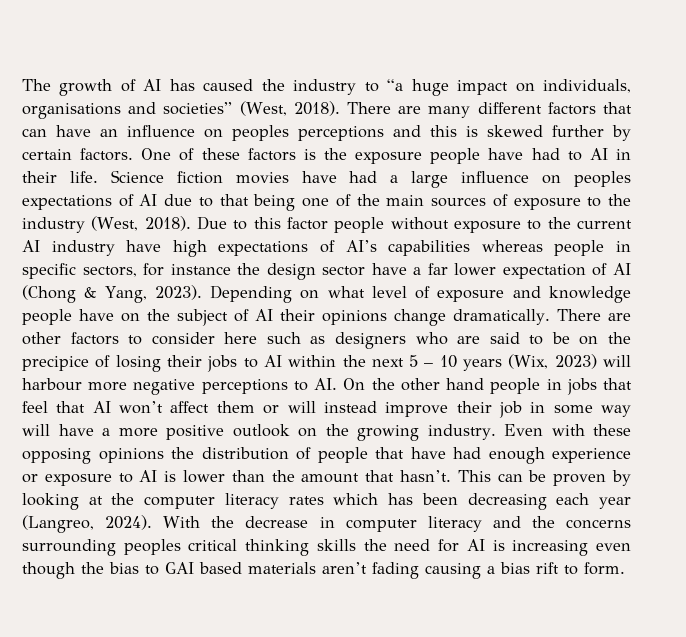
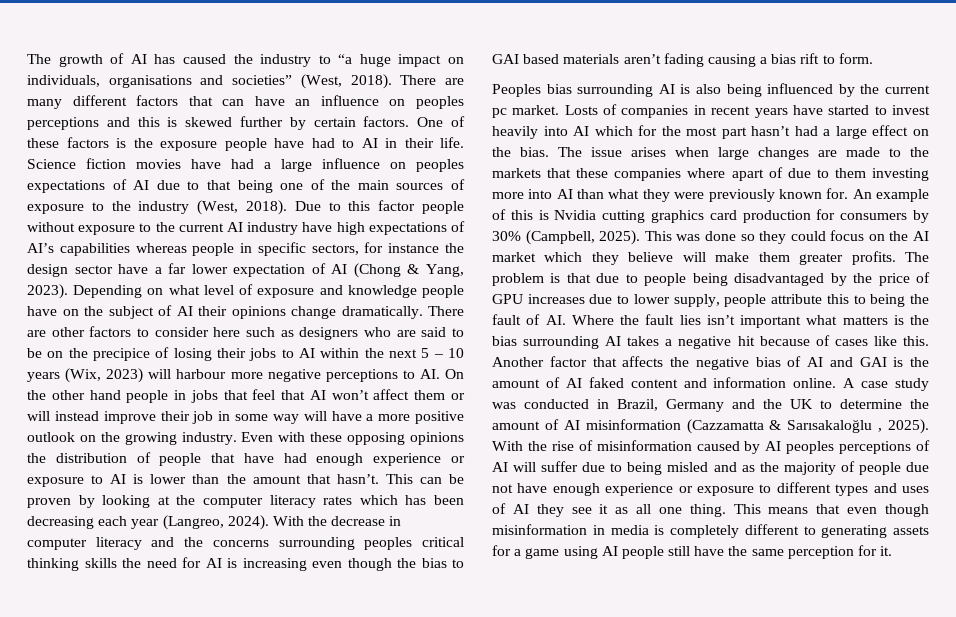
(625, 568) none -> [492,83,930,97] [492,104,930,118] [492,125,929,139] [492,147,929,160] [492,167,930,181] [492,188,929,202] [492,209,929,223] [492,230,929,245] [492,251,929,265] [492,272,930,286] [492,294,929,307] [492,314,929,328] [492,335,929,349] [492,356,929,370] [492,377,929,391] [492,399,929,412] [492,419,929,434] [492,440,930,454] [492,461,929,475] [492,482,929,496] [492,503,929,517] [492,524,929,538] [492,545,893,559] // Peoples bias surrounding AI is also being influenced by the current pc market. Losts of companies in recent years have started to invest heavily into AI which for the most part hasn’t had a large effect on the bias. The issue arises when large changes are made to the markets that these companies where apart of due to them investing more into AI than what they were previously known for. An example of this is Nvidia cutting graphics card production for consumers by 30% (Campbell, 2025). This was done so they could focus on the AI market which they believe will make them greater profits. The problem is that due to people being disadvantaged by the price of GPU increases due to lower supply, people attribute this to being the fault of AI. Where the fault lies isn’t important what matters is the bias surrounding AI takes a negative hit because of cases like this. Another factor that affects the negative bias of AI and GAI is the amount of AI faked content and information online. A case study was conducted in Brazil, Germany and the UK to determine the amount of AI misinformation (Cazzamatta & Sarısakaloğlu , 2025). With the rise of misinformation caused by AI peoples perceptions of AI will suffer due to being misled and as the majority of people due not have enough experience or exposure to different types and uses of AI they see it as all one thing. This means that even though misinformation in media is completely different to generating assets for a game using AI people still have the same perception for it.

